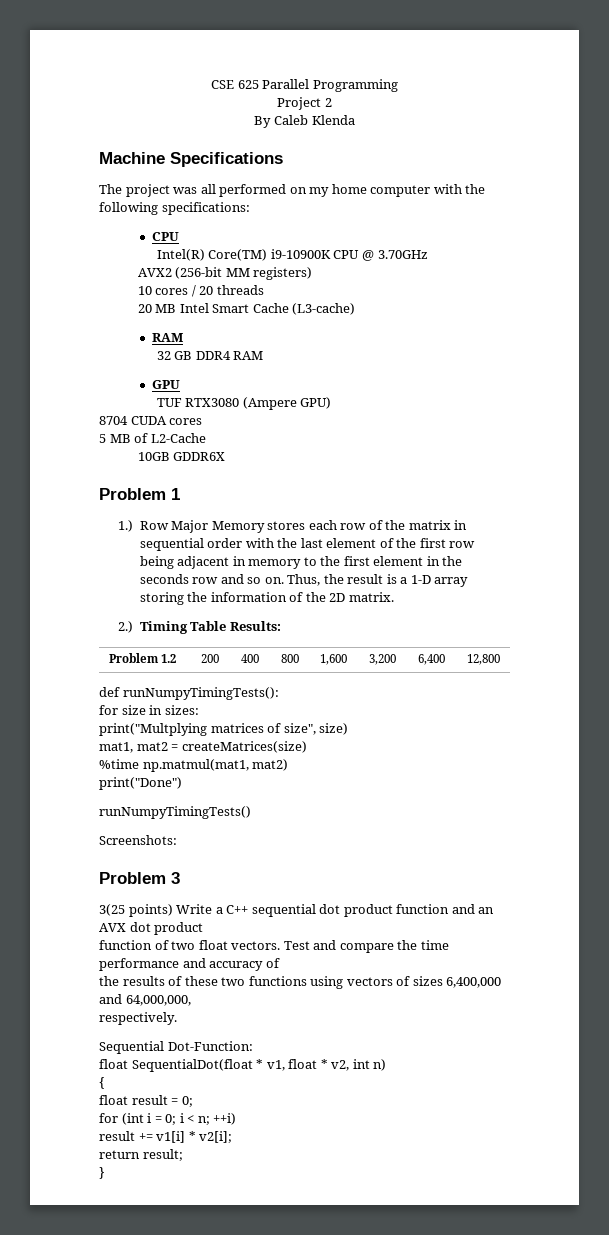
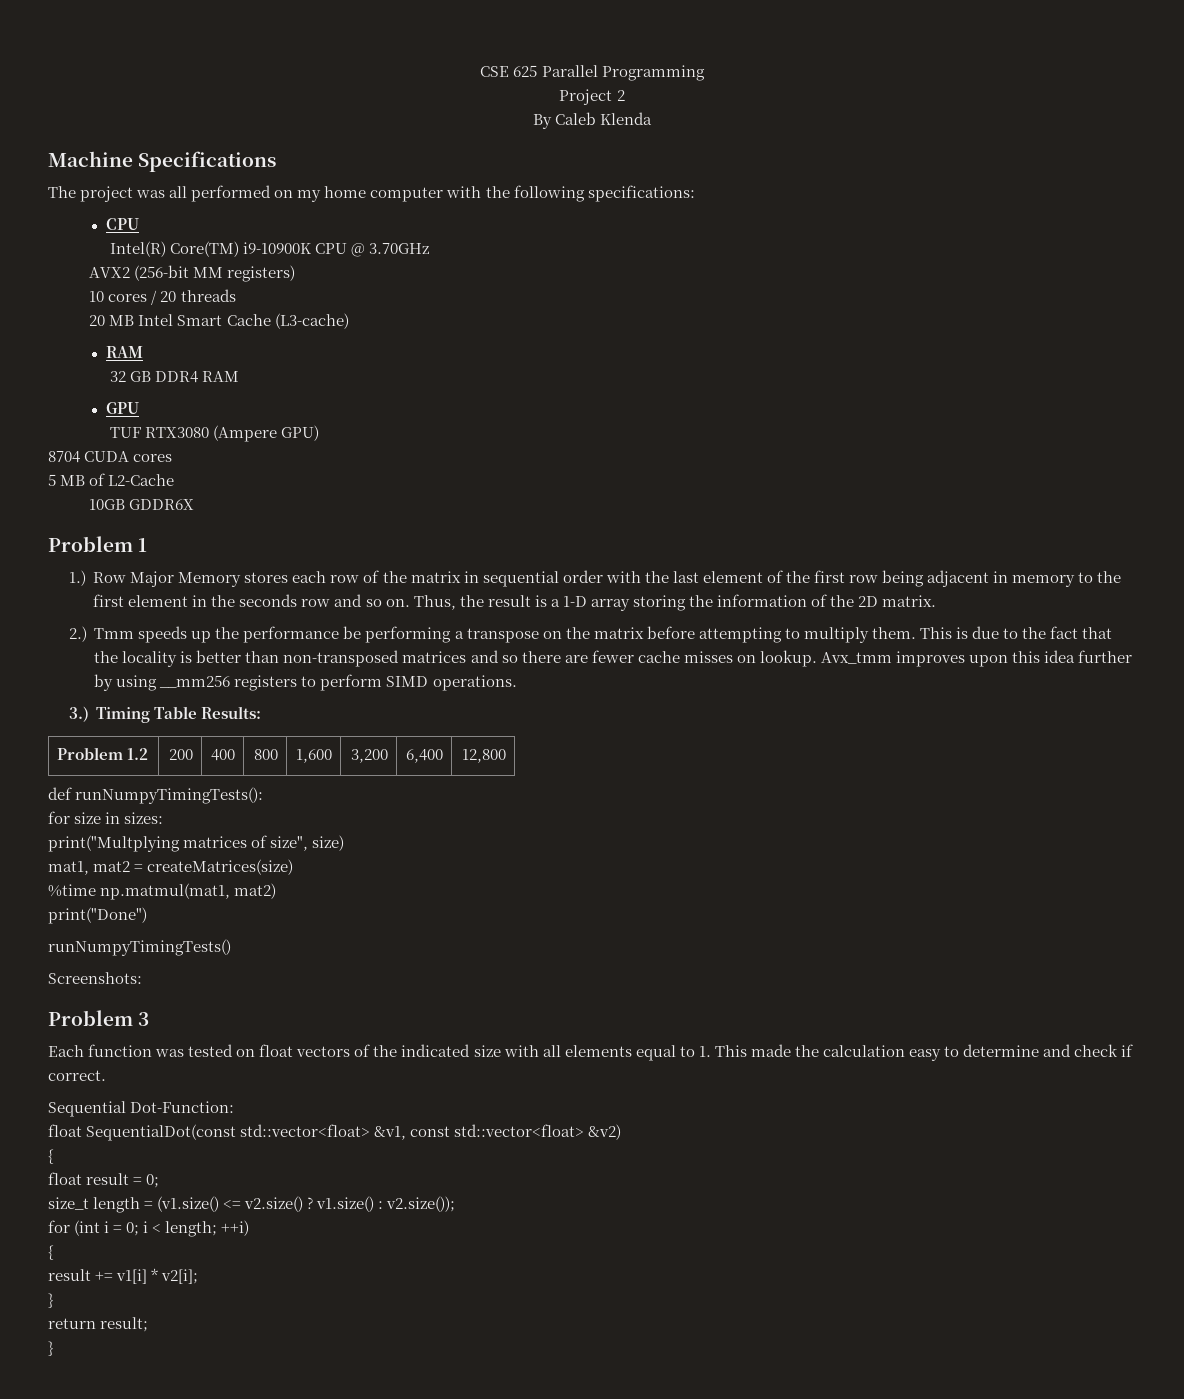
(134, 627) none -> [94,626,1113,643] [94,650,1133,667] [94,674,517,691] [68,706,89,722] Tmm speeds up the performance be performing a transpose on the matrix before attempting to multiply them. This is due to the fact that the locality is better than non-transposed matrices and so there are fewer cache misses on lookup. Avx_tmm improves upon this idea further by using __mm256 registers to perform SIMD operations. // 3.)
[99,904,495,917] [99,922,204,935] [99,940,449,953] [99,958,280,971] [99,976,502,989] [99,994,191,1006] [99,1012,177,1025] [99,1041,253,1054] [99,1059,387,1072] 3(25 points) Write a C++ sequential dot product function and an AVX dot product // function of two float vectors. Test and compare the time performance and accuracy of // the results of these two functions using vectors of sizes 6,400,000 and 64,000,000, // respectively. // Sequential Dot-Function: // float SequentialDot(float * v1, float * v2, int n) -> [48,1044,1134,1061] [48,1070,106,1081] [48,1101,235,1117] [48,1124,622,1141] Each function was tested on float vectors of the indicated size with all elements equal to 1. This made the calculation easy to determine and check if correct. // Sequential Dot-Function: // float SequentialDot(const std::vector<float> &v1, const std::vector<float> &v2)
(193, 1101) none -> [48,1196,456,1213] // size_t length = (v1.size() <= v2.size() ? v1.size() : v2.size());
[197,1116,210,1125] n; -> [165,1221,218,1237] length;
(237, 1119) none -> [48,1245,54,1260] // {
(233, 1137) none -> [48,1293,54,1308] // }

